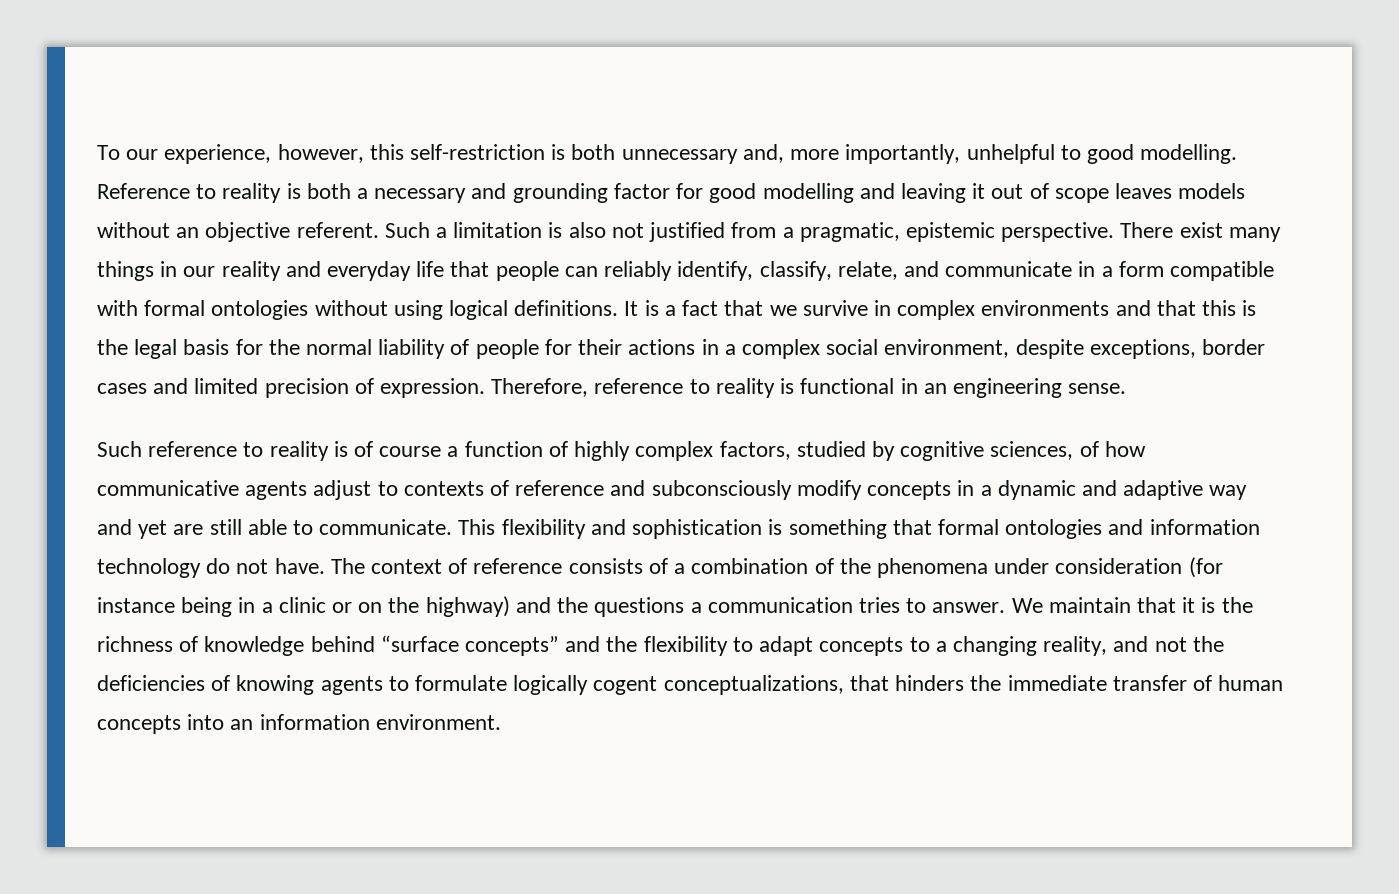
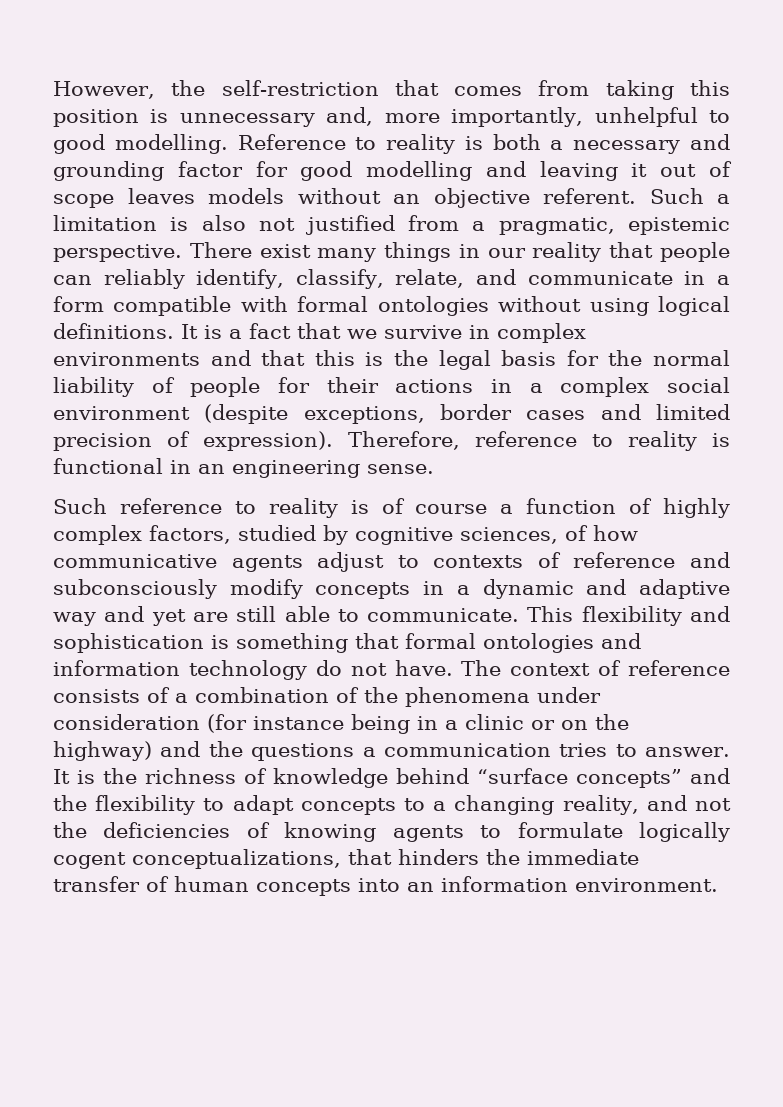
[97,144,616,164] To our experience, however, this self-restriction is both -> [53,80,730,100] [53,109,169,127] However, the self-restriction that comes from taking this position is
[285,261,445,281] and everyday life -> (602, 252) none
[884,339,1084,359] environment, despite -> [53,404,289,424] environment (despite
[380,378,486,398] expression. -> [203,431,333,451] expression).
[1011,597,1196,613] We maintain that it -> [53,769,70,784] It

